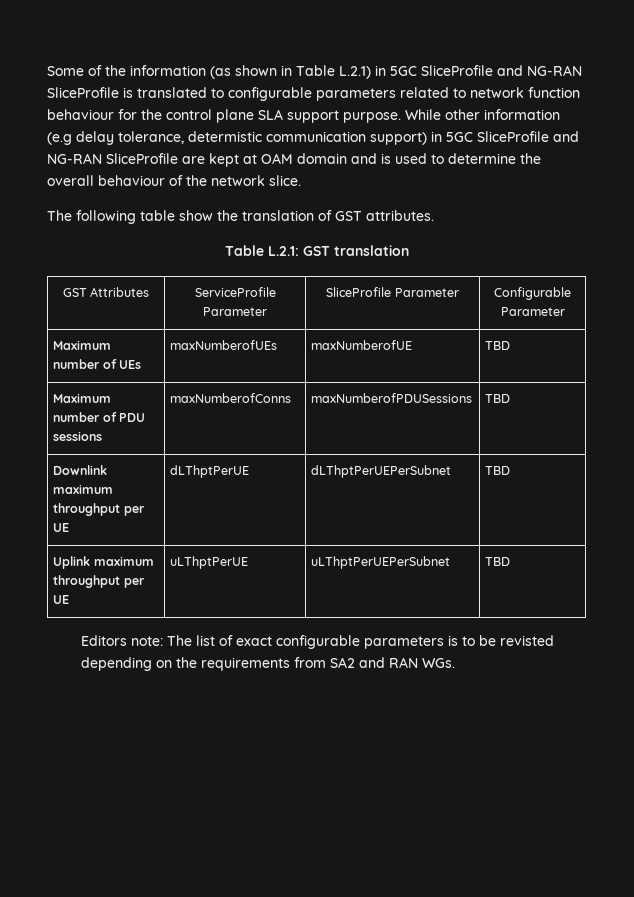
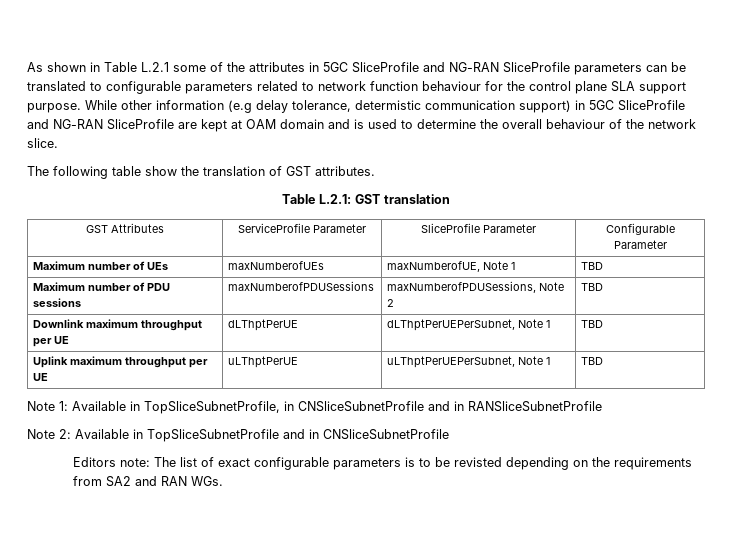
[47,65,582,79] [47,87,133,98] Some of the information (as shown in Table L.2.1) in 5GC SliceProfile and NG-RAN SliceProfile is -> [27,62,686,75] As shown in Table L.2.1 some of the attributes in 5GC SliceProfile and NG-RAN SliceProfile parameters can be
[311,340,413,350] maxNumberofUE -> [387,261,516,272] maxNumberofUE, Note 1
[170,393,292,403] [311,393,473,403] maxNumberofConns | maxNumberofPDUSessions -> [228,281,375,291] [387,281,565,293] [387,299,395,307] maxNumberofPDUSessions | maxNumberofPDUSessions, Note 2
[311,465,452,478] dLThptPerUEPerSubnet -> [387,319,551,331] dLThptPerUEPerSubnet, Note 1
[311,556,451,569] [485,557,511,566] uLThptPerUEPerSubnet | TBD -> [387,356,551,368] [581,357,604,365] [27,401,602,414] [27,429,449,442] uLThptPerUEPerSubnet, Note 1 | TBD // Note 1: Available in TopSliceSubnetProfile, in CNSliceSubnetProfile and in RANSliceSubnetProfile // Note 2: Available in TopSliceSubnetProfile and in CNSliceSubnetProfile

